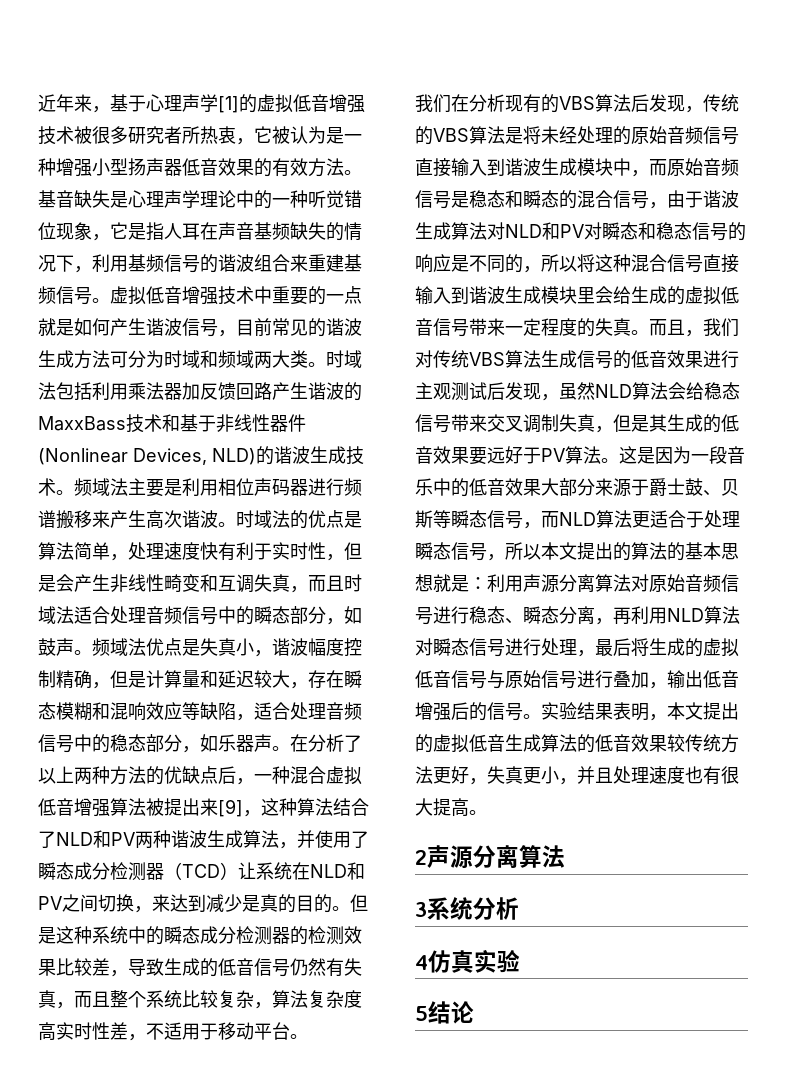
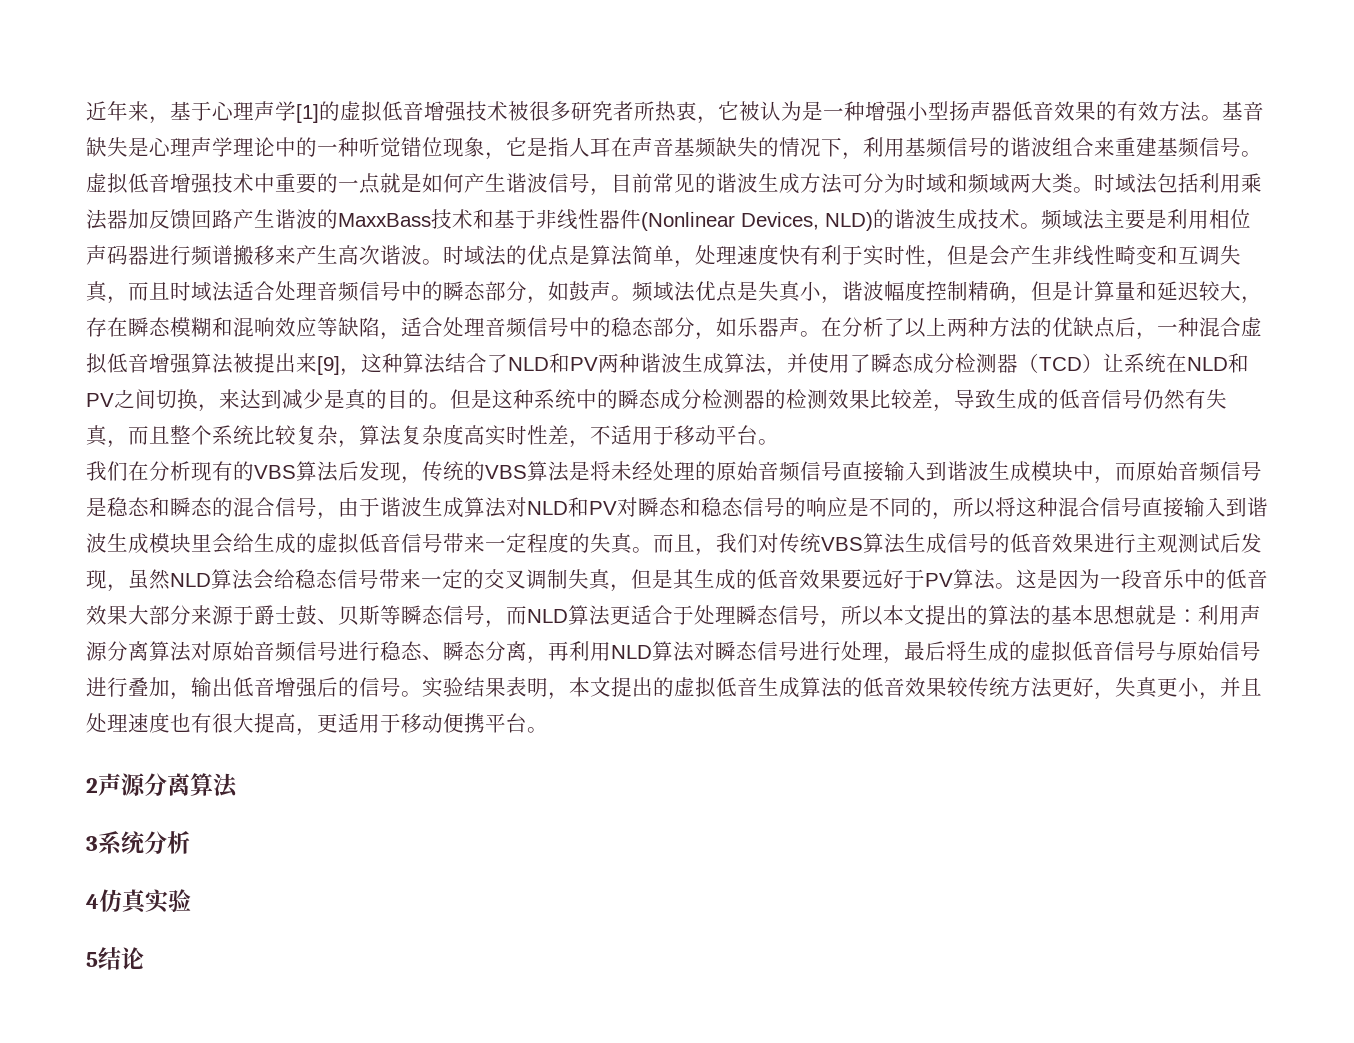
(487, 423) none -> [421,569,484,589] 一定的
(469, 807) none -> [296,713,527,736] ，更适用于移动便携平台

